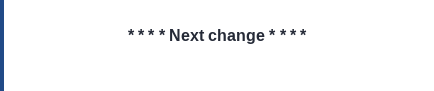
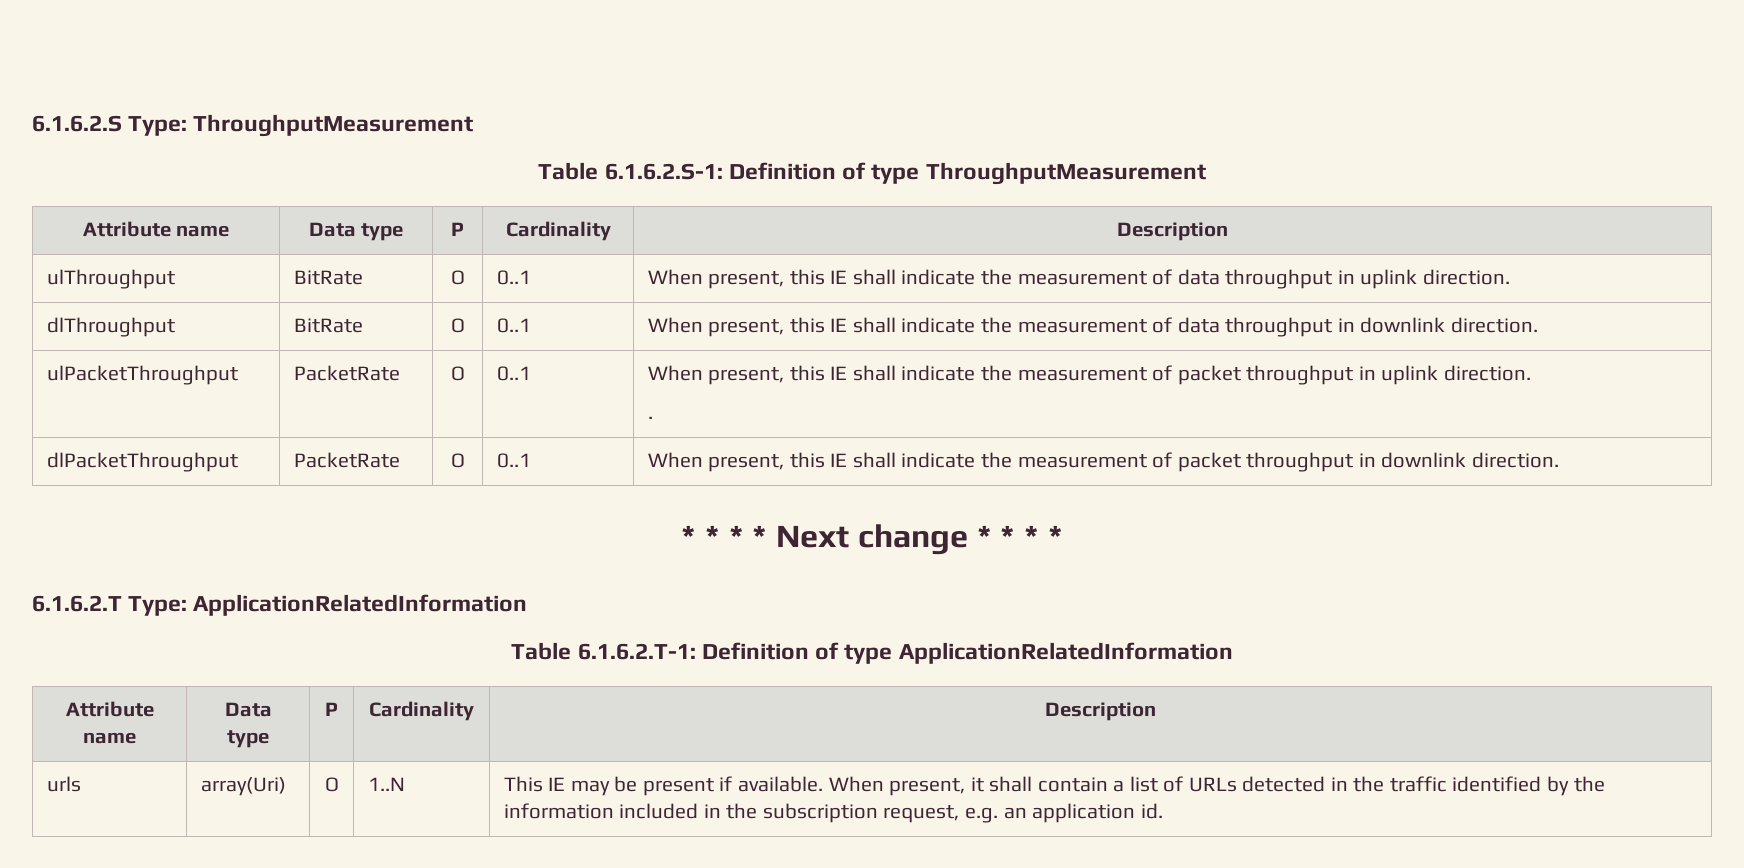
(127, 35) none -> [32,114,474,137] [538,162,1206,185] [82,221,230,237] [308,222,404,241] [451,222,464,236] [505,221,611,241] [1117,222,1228,241] [46,269,175,289] [293,270,363,285] [450,270,465,285] [496,270,531,285] [647,269,1510,289] [46,317,175,337] [293,318,363,333] [450,318,465,333] [496,318,531,333] [647,317,1538,337] [46,365,238,385] [293,365,400,381] [450,366,465,381] [496,366,531,381] [647,365,1531,385] [647,416,653,419] [46,452,238,472] [293,452,400,468] [450,453,465,468] [496,453,531,468] [647,452,1559,472] 6.1.6.2.S Type: ThroughputMeasurement // Table 6.1.6.2.S-1: Definition of type ThroughputMeasurement // Attribute name | Data type | P | Cardinality | Description // ulThroughput | BitRate | O | 0..1 | When present, this IE shall indicate the measurement of data throughput in uplink direction. // dlThroughput | BitRate | O | 0..1 | When present, this IE shall indicate the measurement of data throughput in downlink direction. // ulPacketThroughput | PacketRate | O | 0..1 | When present, this IE shall indicate the measurement of packet throughput in uplink direction. // . // dlPacketThroughput | PacketRate | O | 0..1 | When present, this IE shall indicate the measurement of packet throughput in downlink direction. //
(308, 35) none -> [32,594,528,616] [511,642,1233,664] [65,701,154,717] [83,732,136,744] [224,702,272,717] [227,730,269,748] [325,702,338,716] [369,701,475,721] [1045,702,1156,721] [46,776,81,792] [200,777,286,796] [324,777,339,792] [367,777,405,791] [503,776,1605,796] [503,803,1163,823] // 6.1.6.2.T Type: ApplicationRelatedInformation // Table 6.1.6.2.T-1: Definition of type ApplicationRelatedInformation // Attribute name | Data type | P | Cardinality | Description // urls | array(Uri) | O | 1..N | This IE may be present if available. When present, it shall contain a list of URLs detected in the traffic identified by the information included in the subscription request, e.g. an application id.

